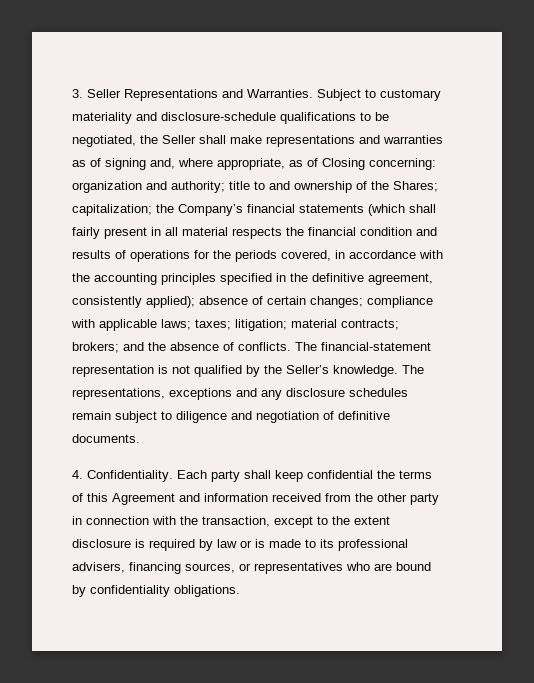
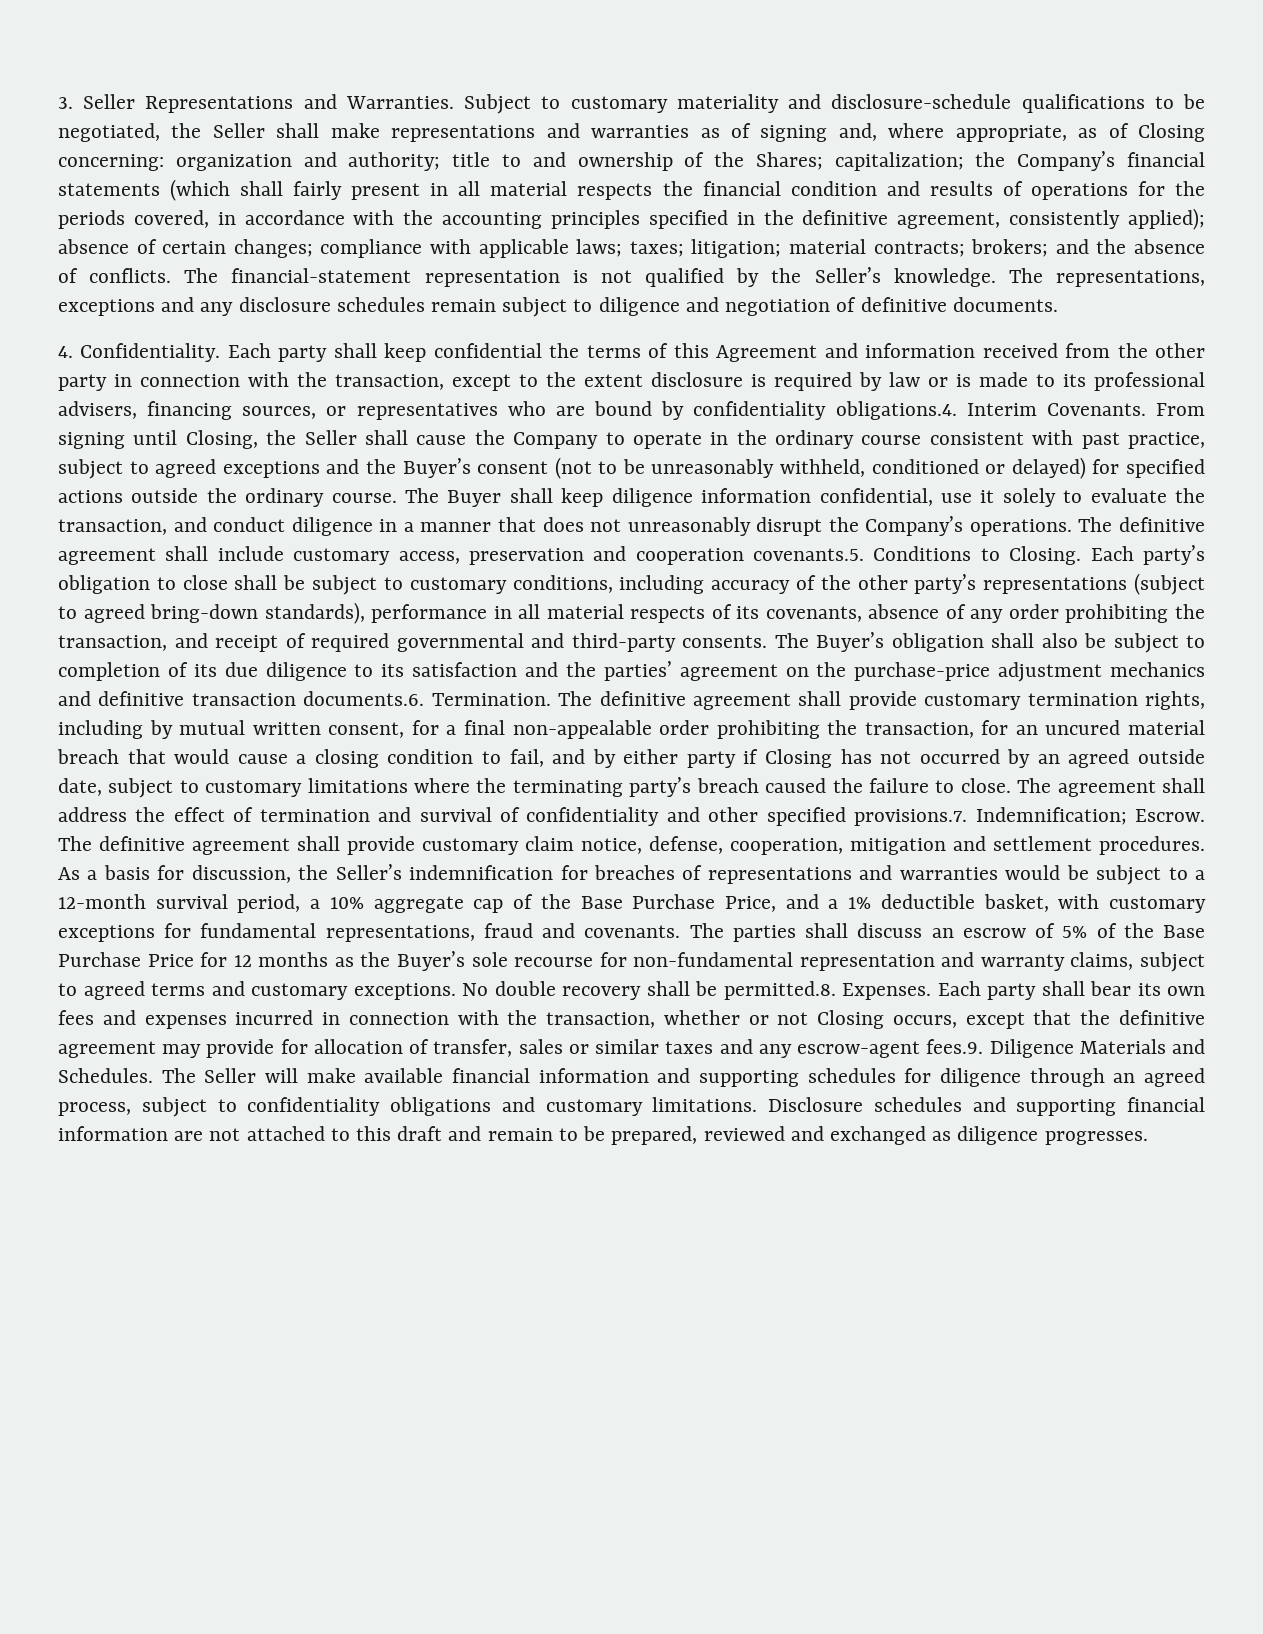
[174,585,240,597] obligations. -> [835,401,1206,420] [58,430,1206,449] [58,457,1205,479] [58,488,1205,507] [58,516,1205,536] [58,545,1205,565] [58,573,1205,595] [58,602,1205,624] [58,632,1205,653] [58,661,1205,682] [58,691,1205,710] [58,720,1205,739] [57,749,1205,768] [58,777,1205,798] [58,807,1205,826] [58,836,1205,855] [58,864,1205,885] [58,894,1206,913] [58,923,1206,942] [58,951,1205,972] [58,981,1205,1000] [58,1010,1205,1029] [58,1039,1206,1058] [58,1068,1205,1087] [58,1097,1205,1117] [58,1126,1148,1145] obligations.4. Interim Covenants. From signing until Closing, the Seller shall cause the Company to operate in the ordinary course consistent with past practice, subject to agreed exceptions and the Buyer’s consent (not to be unreasonably withheld, conditioned or delayed) for specified actions outside the ordinary course. The Buyer shall keep diligence information confidential, use it solely to evaluate the transaction, and conduct diligence in a manner that does not unreasonably disrupt the Company’s operations. The definitive agreement shall include customary access, preservation and cooperation covenants.5. Conditions to Closing. Each party’s obligation to close shall be subject to customary conditions, including accuracy of the other party’s representations (subject to agreed bring-down standards), performance in all material respects of its covenants, absence of any order prohibiting the transaction, and receipt of required governmental and third-party consents. The Buyer’s obligation shall also be subject to completion of its due diligence to its satisfaction and the parties’ agreement on the purchase-price adjustment mechanics and definitive transaction documents.6. Termination. The definitive agreement shall provide customary termination rights, including by mutual written consent, for a final non-appealable order prohibiting the transaction, for an uncured material breach that would cause a closing condition to fail, and by either party if Closing has not occurred by an agreed outside date, subject to customary limitations where the terminating party’s breach caused the failure to close. The agreement shall address the effect of termination and survival of confidentiality and other specified provisions.7. Indemnification; Escrow. The definitive agreement shall provide customary claim notice, defense, cooperation, mitigation and settlement procedures. As a basis for discussion, the Seller’s indemnification for breaches of representations and warranties would be subject to a 12-month survival period, a 10% aggregate cap of the Base Purchase Price, and a 1% deductible basket, with customary exceptions for fundamental representations, fraud and covenants. The parties shall discuss an escrow of 5% of the Base Purchase Price for 12 months as the Buyer’s sole recourse for non-fundamental representation and warranty claims, subject to agreed terms and customary exceptions. No double recovery shall be permitted.8. Expenses. Each party shall bear its own fees and expenses incurred in connection with the transaction, whether or not Closing occurs, except that the definitive agreement may provide for allocation of transfer, sales or similar taxes and any escrow-agent fees.9. Diligence Materials and Schedules. The Seller will make available financial information and supporting schedules for diligence through an agreed process, subject to confidentiality obligations and customary limitations. Disclosure schedules and supporting financial information are not attached to this draft and remain to be prepared, reviewed and exchanged as diligence progresses.

